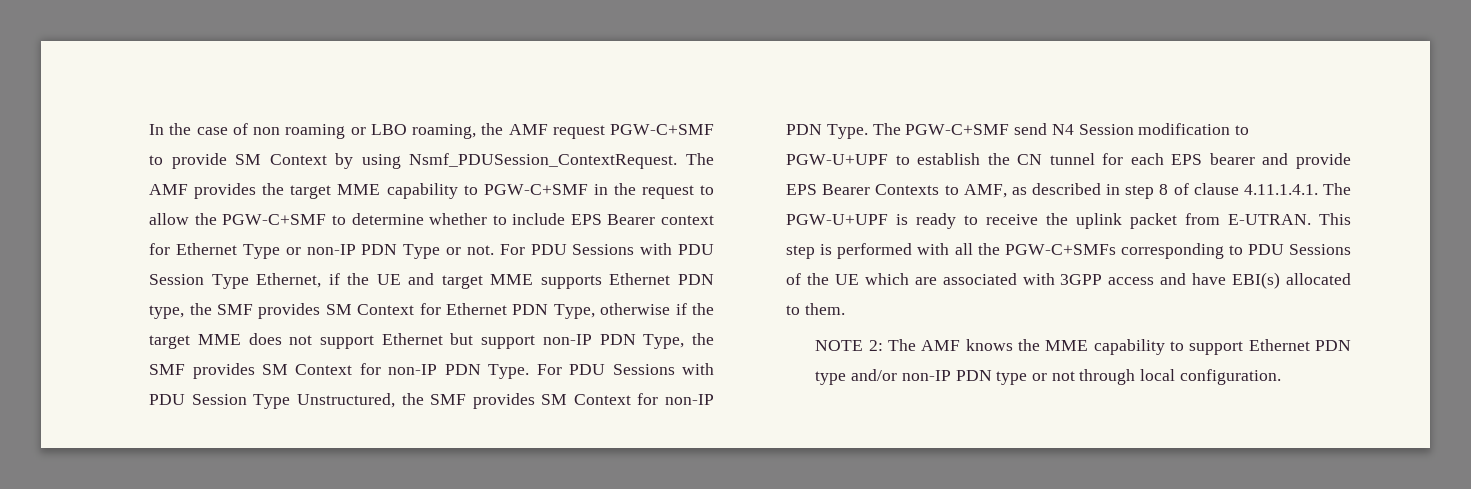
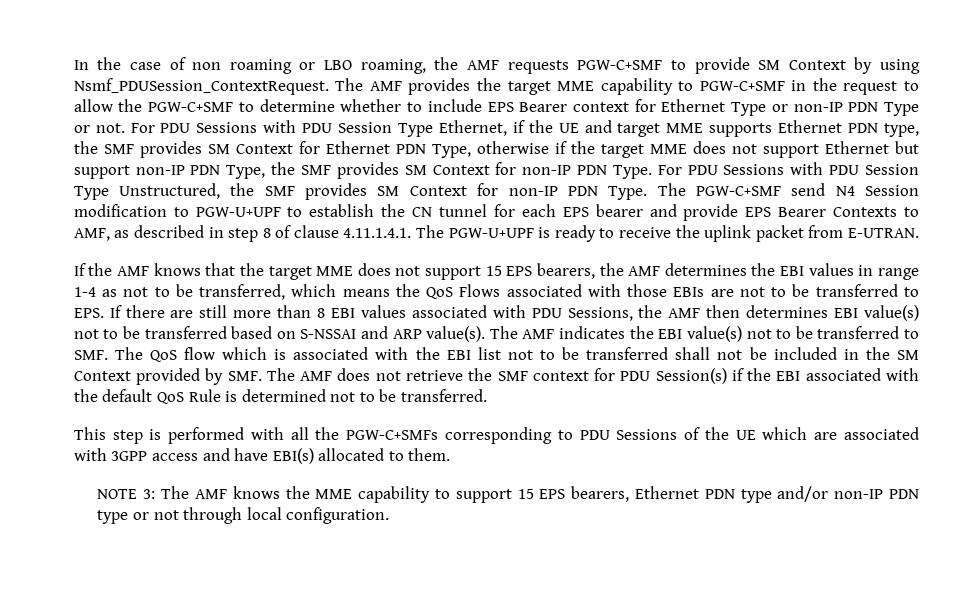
[552,125,605,139] request -> [507,60,569,74] requests
(1312, 219) none -> [73,263,919,280] [73,284,920,300] [73,305,920,321] [73,326,920,342] [73,347,920,362] [73,368,919,385] [73,389,488,404] // If the AMF knows that the target MME does not support 15 EPS bearers, the AMF determines the EBI values in range 1-4 as not to be transferred, which means the QoS Flows associated with those EBIs are not to be transferred to EPS. If there are still more than 8 EBI values associated with PDU Sessions, the AMF then determines EBI value(s) not to be transferred based on S-NSSAI and ARP value(s). The AMF indicates the EBI value(s) not to be transferred to SMF. The QoS flow which is associated with the EBI list not to be transferred shall not be included in the SM Context provided by SMF. The AMF does not retrieve the SMF context for PDU Session(s) if the EBI associated with the default QoS Rule is determined not to be transferred. //
[868,340,883,351] 2: -> [143,489,156,499] 3:
(1244, 348) none -> [517,486,630,502] 15 EPS bearers,

